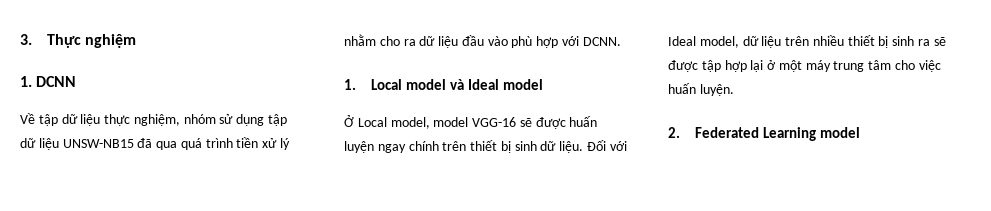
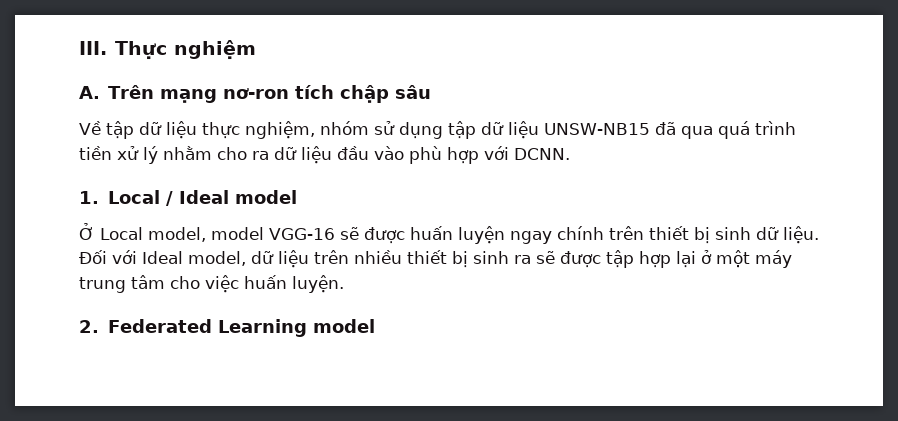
[20,34,32,45] 3. -> [79,41,107,55] III.
[20,76,77,87] 1. DCNN -> [79,85,432,103] A. Trên mạng nơ-ron tích chập sâu
[405,79,464,90] model và -> [165,191,173,206] /

